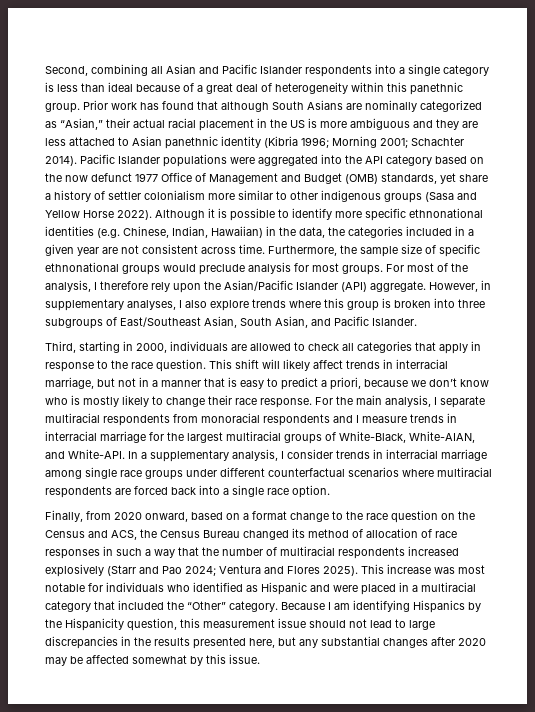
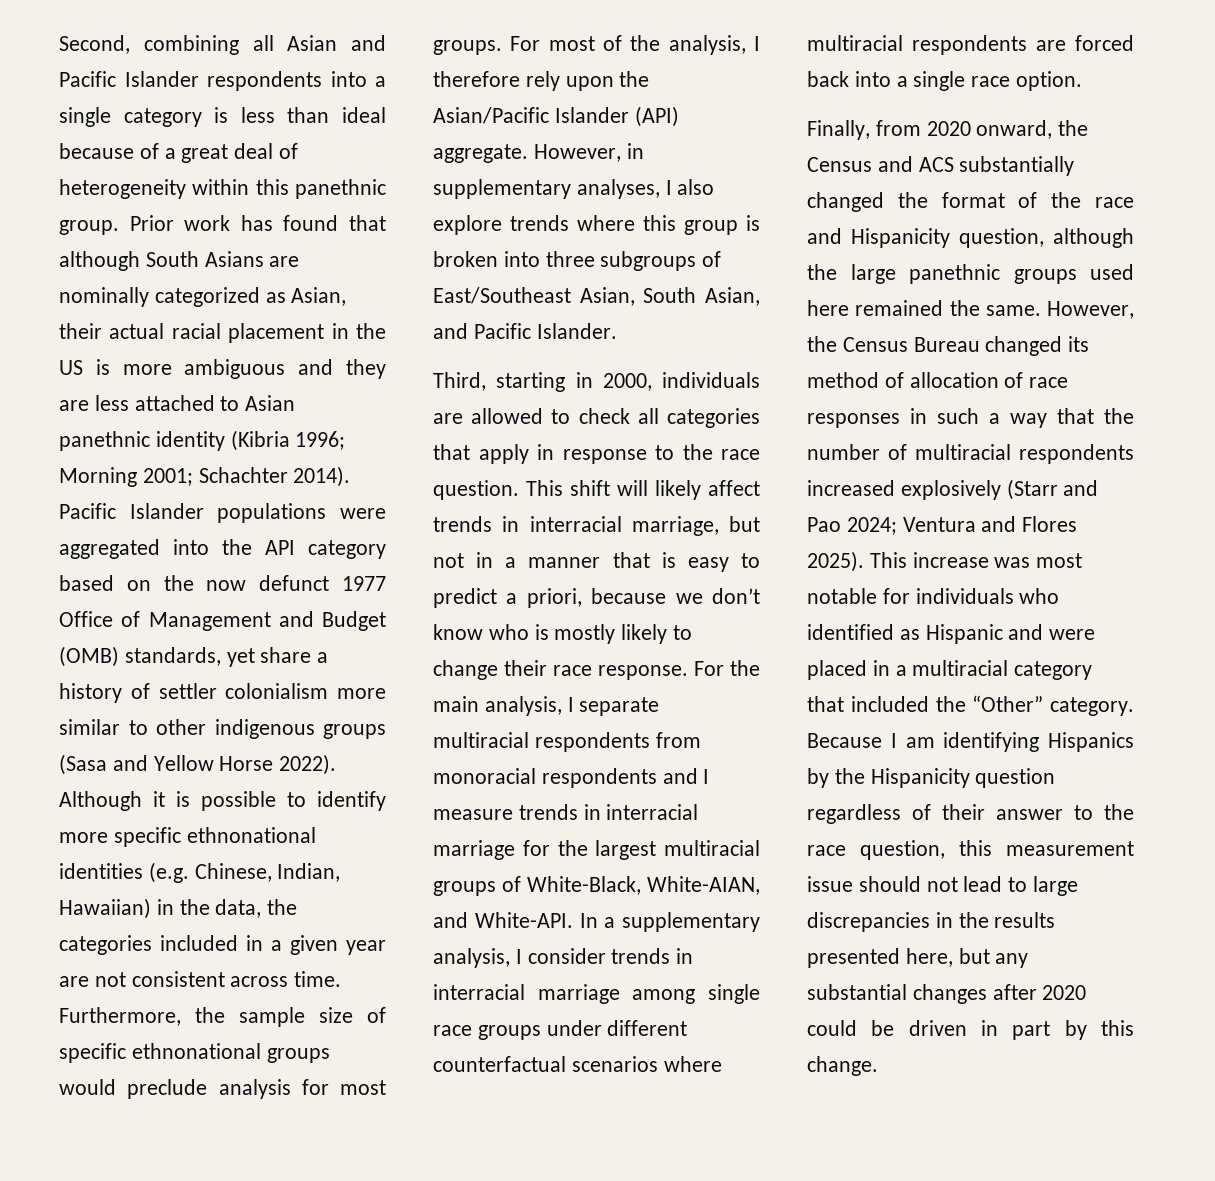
[60,118,103,130] “Asian,” -> [291,287,347,306] Asian,
[191,510,475,523] [45,530,137,540] based on a format change to the race question on the Census and ACS, -> [1058,120,1089,136] [807,156,1075,176] [807,192,1134,212] [807,228,1134,248] [807,264,1134,284] [807,300,1134,319] the Census and ACS substantially changed the format of the race and Hispanicity question, although the large panethnic groups used here remained the same. However,
(124, 624) none -> [975,768,1056,788] [807,804,1134,824] [807,845,846,856] question regardless of their answer to the race
[45,655,187,666] may be affected somewhat -> [807,1020,1051,1040] could be driven in part
[229,654,260,664] issue. -> [807,1056,878,1076] change.

